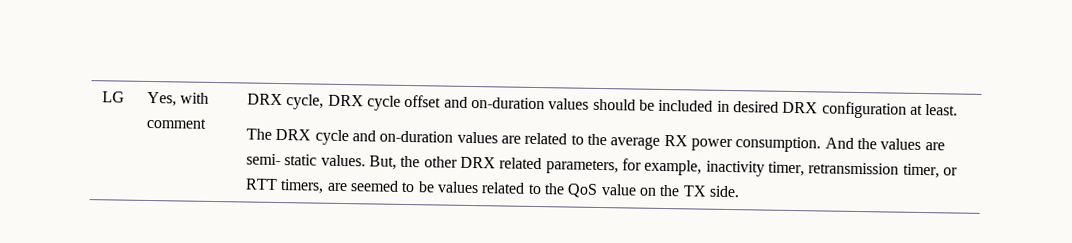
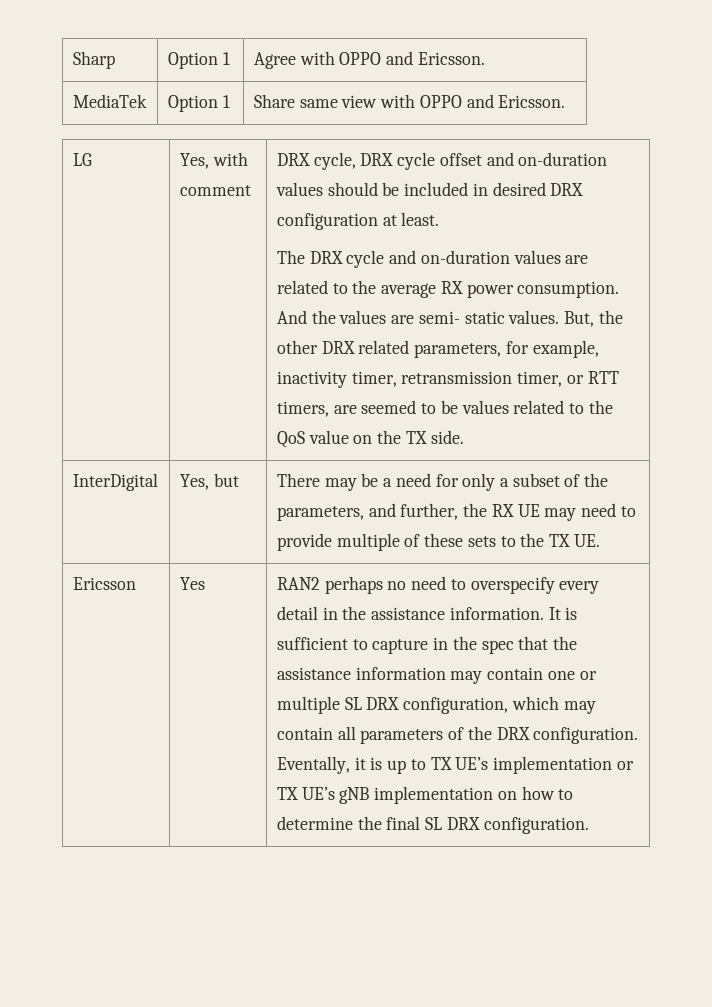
(102, 97) none -> [72,51,115,69] [167,52,230,69] [253,51,485,69] [72,94,147,108] [167,95,230,112] [253,94,566,108] Sharp | Option 1 | Agree with OPPO and Ericsson. // MediaTek | Option 1 | Share same view with OPPO and Ericsson. //
(740, 191) none -> [72,473,158,491] [179,473,239,490] [276,473,609,491] [276,503,636,521] [276,533,600,551] [72,577,136,590] [179,577,205,590] [276,576,600,594] [276,606,578,620] [276,636,578,654] [276,667,597,684] [276,696,596,714] [276,726,639,744] [276,756,634,774] [276,786,574,804] [276,816,589,834] // InterDigital | Yes, but | There may be a need for only a subset of the parameters, and further, the RX UE may need to provide multiple of these sets to the TX UE. // Ericsson | Yes | RAN2 perhaps no need to overspecify every detail in the assistance information. It is sufficient to capture in the spec that the assistance information may contain one or multiple SL DRX configuration, which may contain all parameters of the DRX configuration. Eventally, it is up to TX UE’s implementation or TX UE’s gNB implementation on how to determine the final SL DRX configuration.

